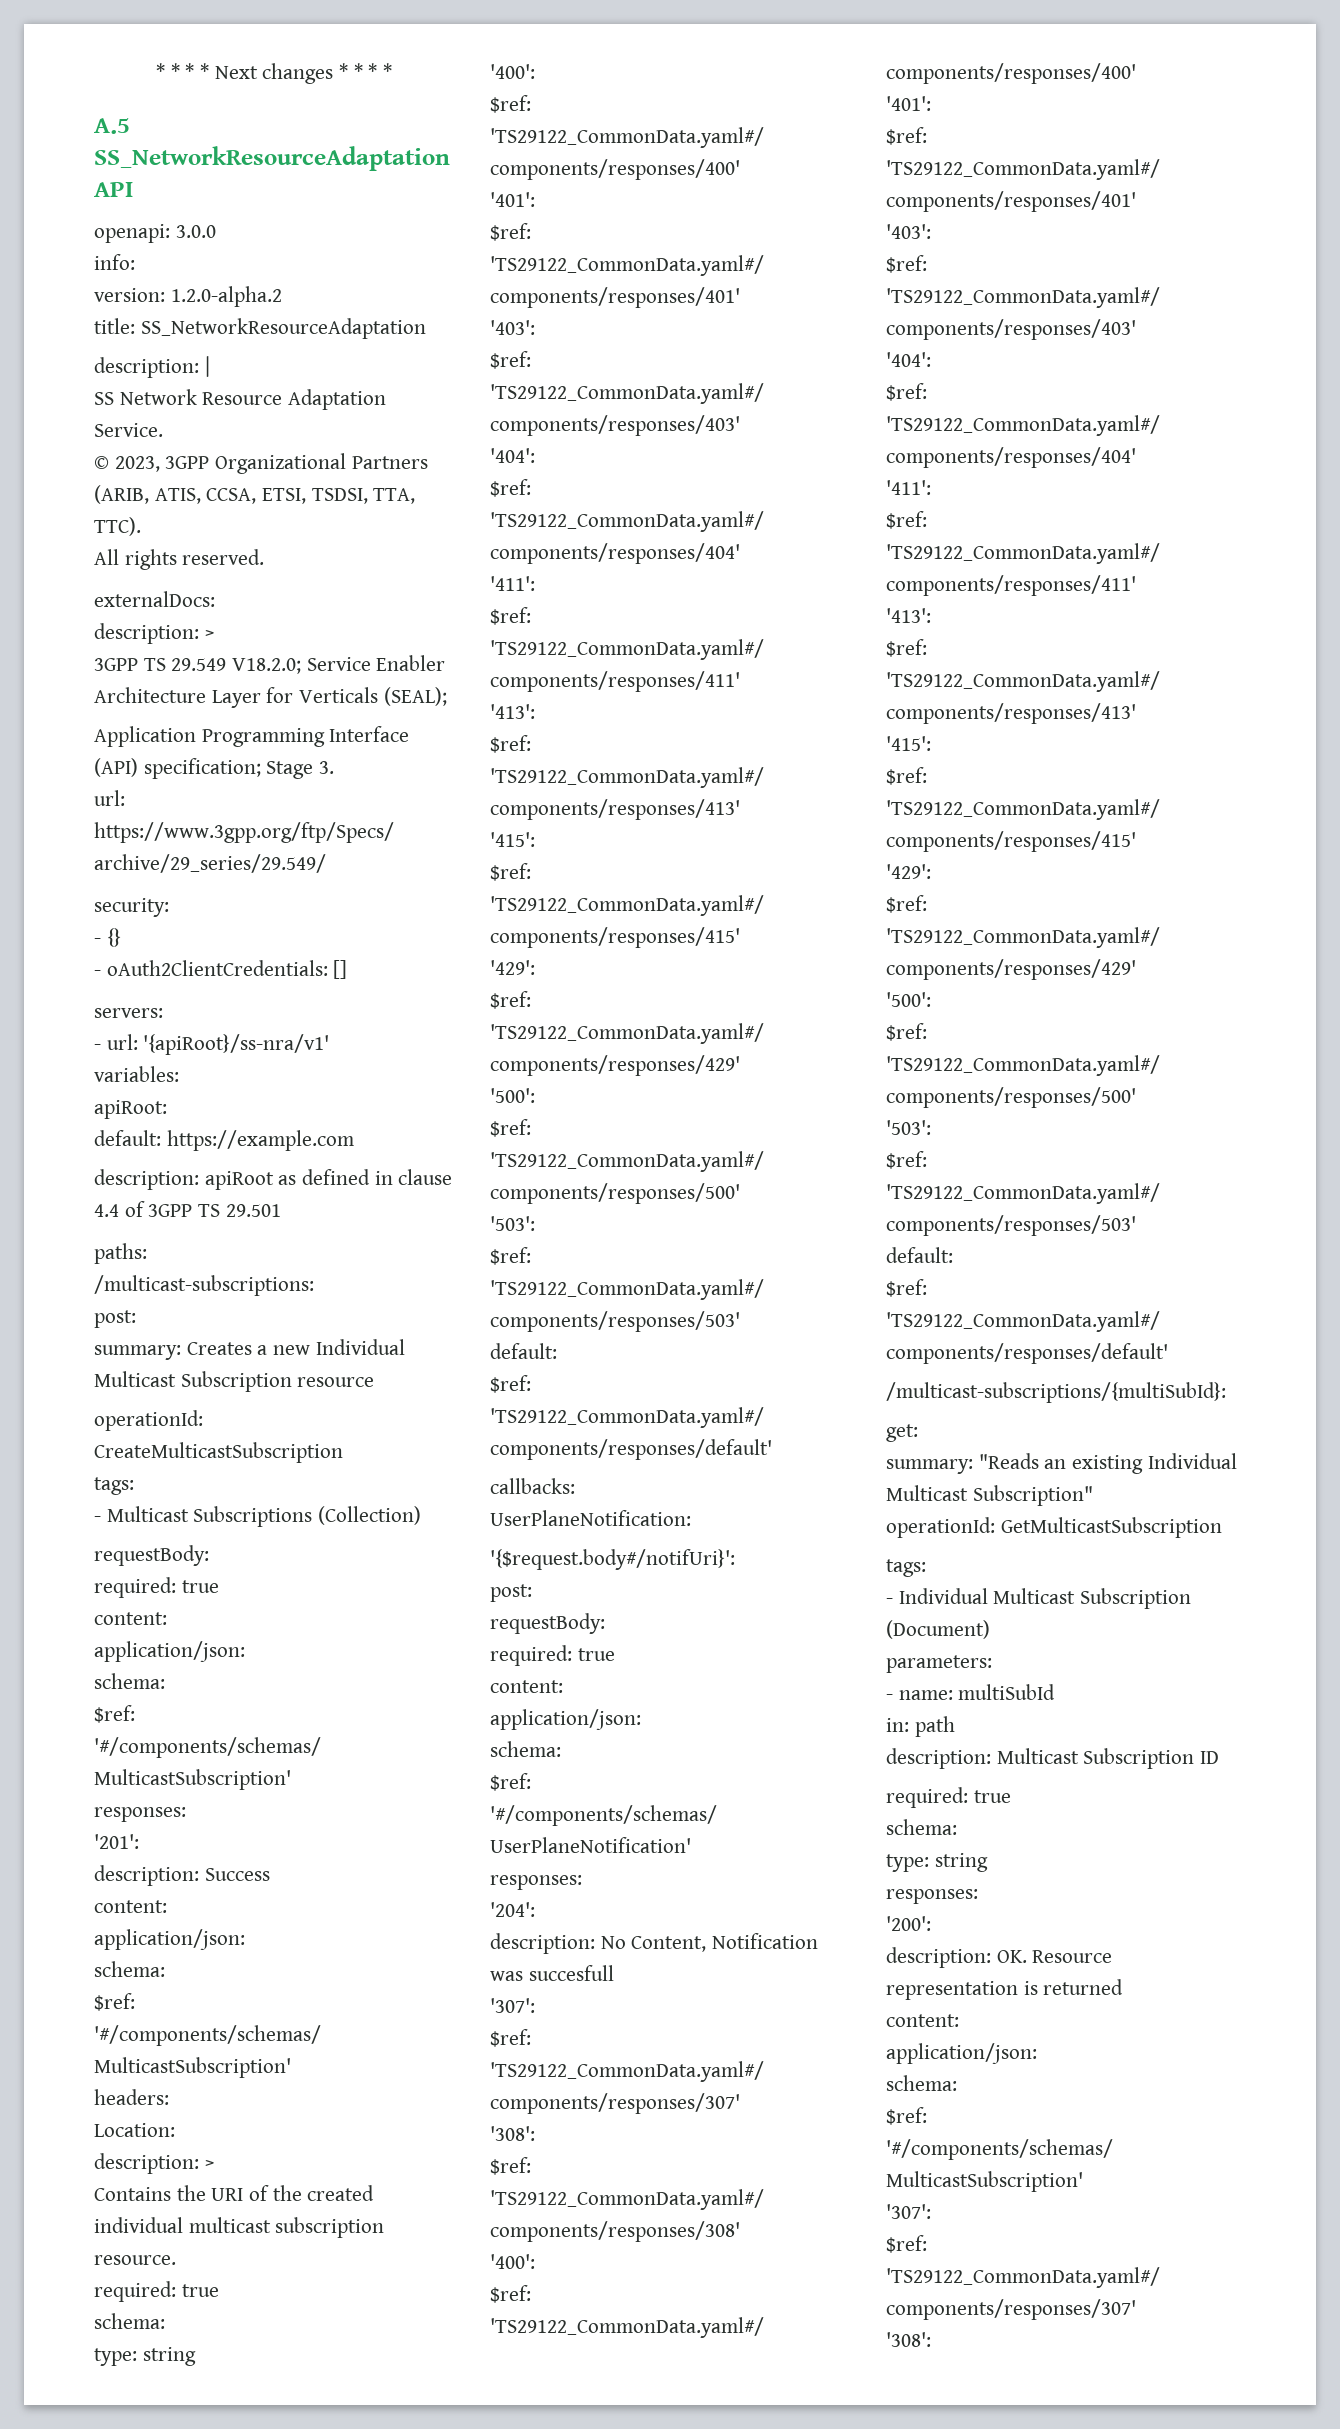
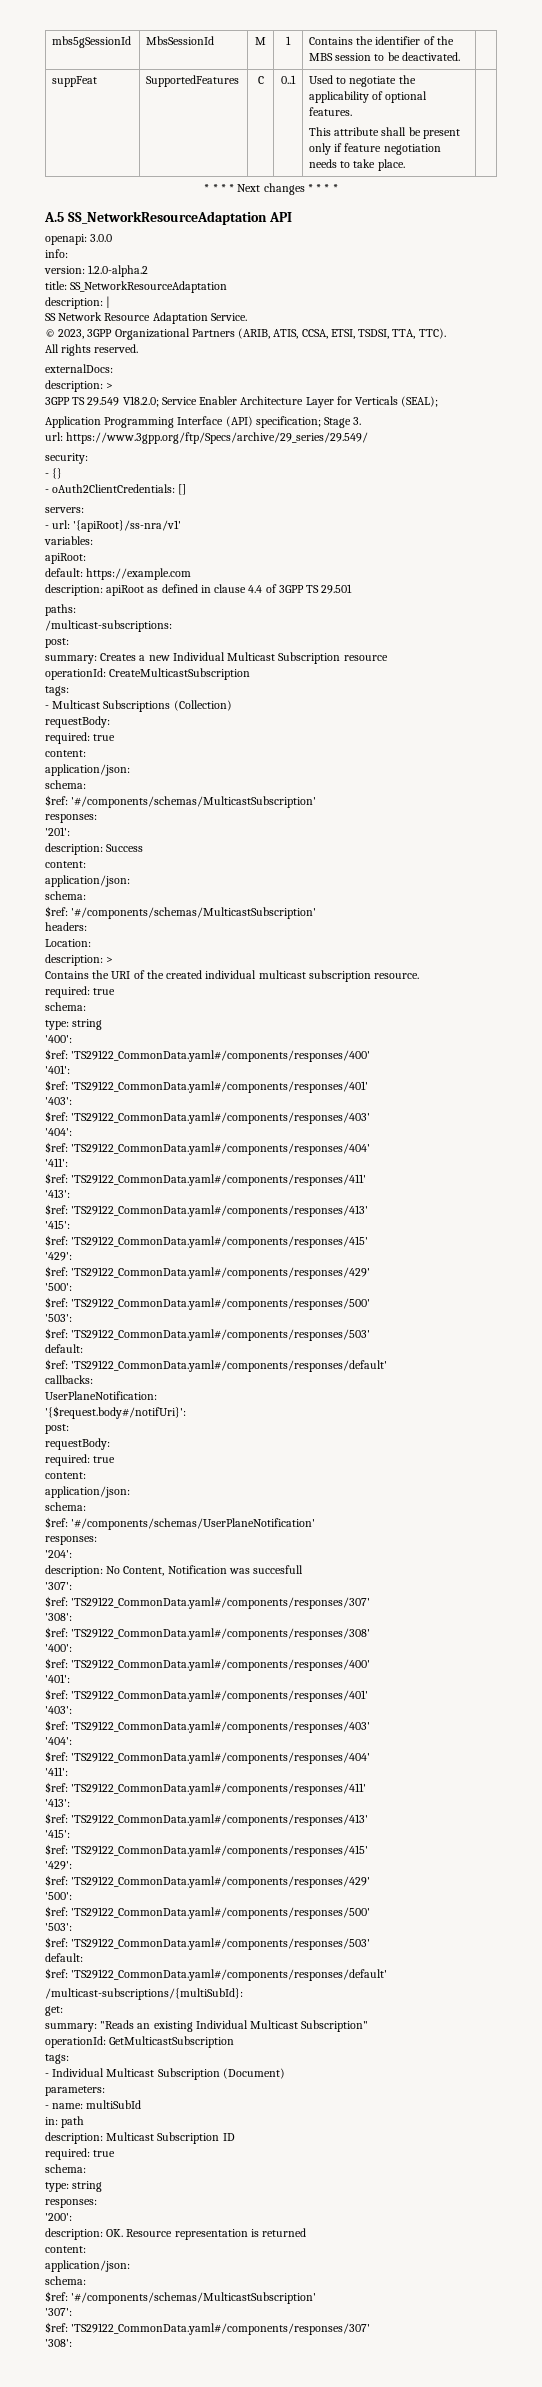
(155, 71) none -> [52,36,132,48] [146,36,215,45] [255,37,266,45] [286,36,291,45] [309,36,454,45] [309,52,460,61] [52,76,98,87] [146,75,240,87] [257,76,264,84] [281,75,296,84] [309,75,416,87] [309,91,428,103] [309,107,353,116] [309,127,460,139] [309,143,441,155] [309,159,405,171] mbs5gSessionId | MbsSessionId | M | 1 | Contains the identifier of the MBS session to be deactivated. | // suppFeat | SupportedFeatures | C | 0..1 | Used to negotiate the applicability of optional features. // This attribute shall be present only if feature negotiation needs to take place. | //

